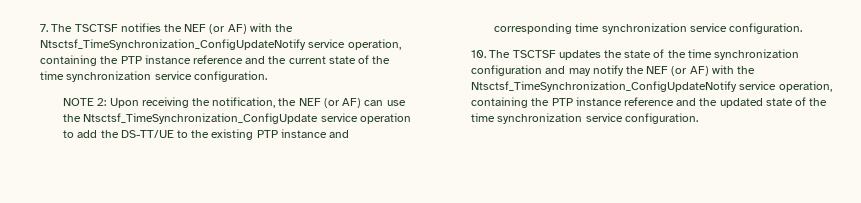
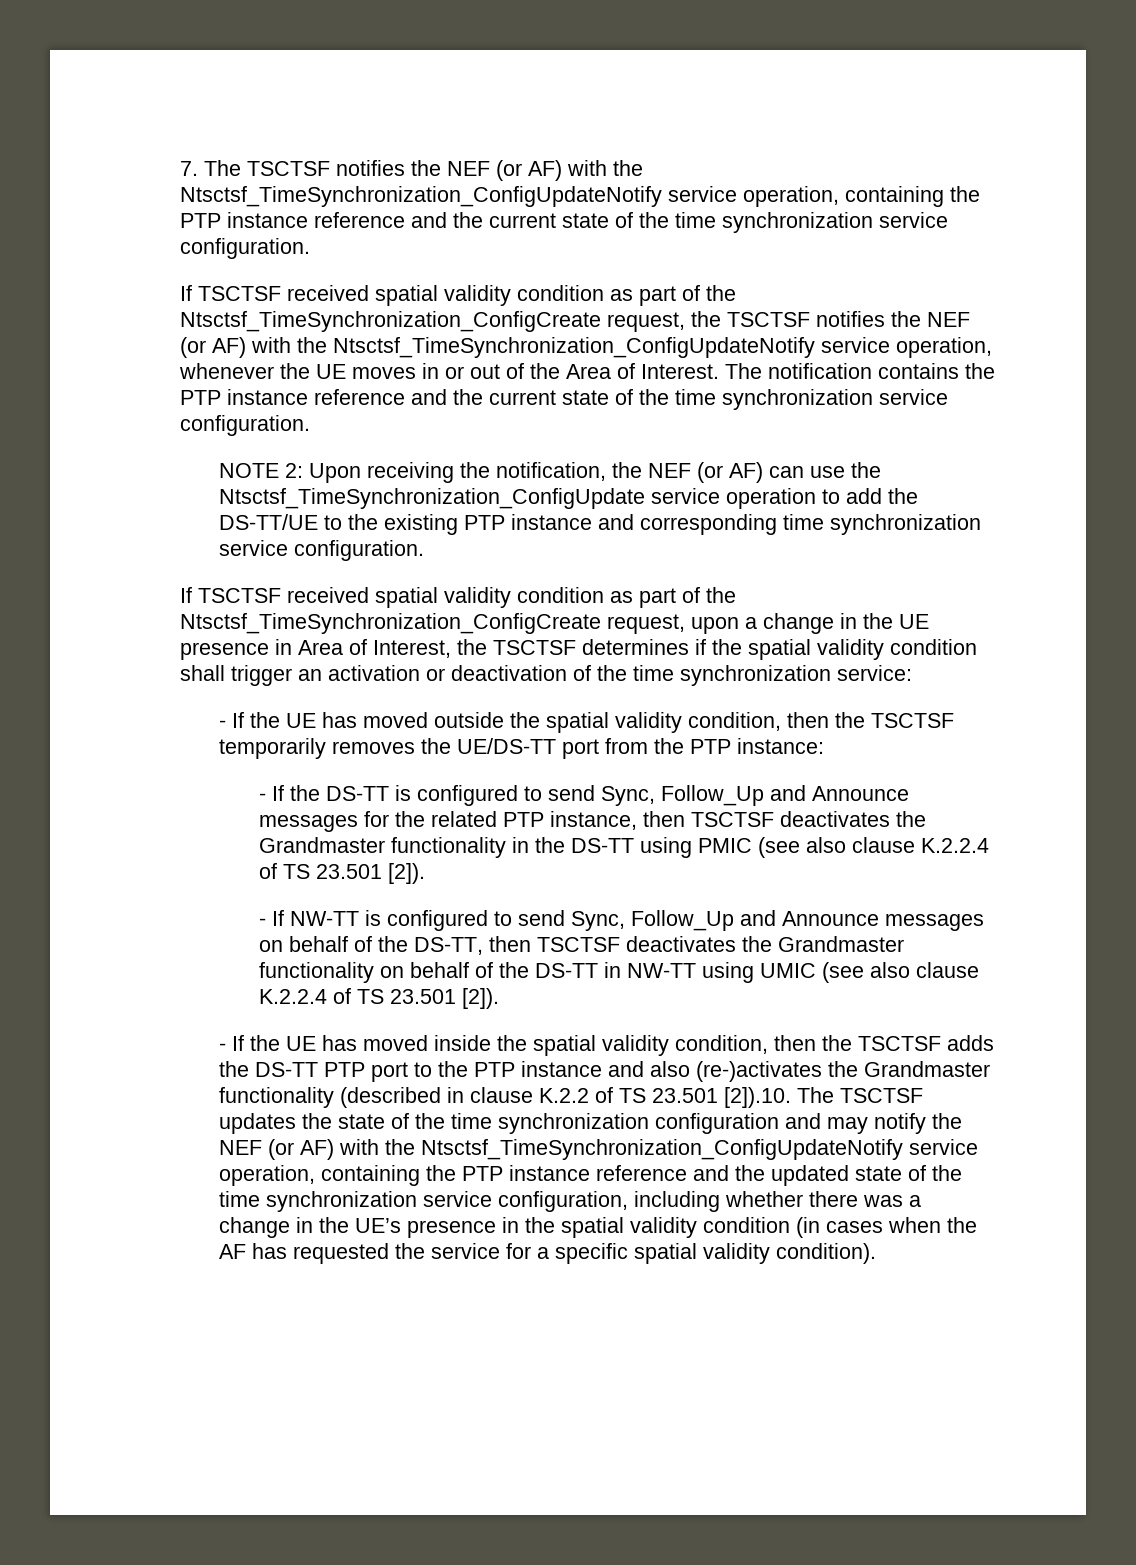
(267, 76) none -> [179,285,736,306] [179,311,970,332] [179,337,992,358] [178,363,995,379] [179,389,948,410] [179,415,310,436] // If TSCTSF received spatial validity condition as part of the Ntsctsf_TimeSynchronization_ConfigCreate request, the TSCTSF notifies the NEF (or AF) with the Ntsctsf_TimeSynchronization_ConfigUpdateNotify service operation, whenever the UE moves in or out of the Area of Interest. The notification contains the PTP instance reference and the current state of the time synchronization service configuration.
[471,50,487,58] 10. -> [179,587,736,608] [179,613,929,634] [179,639,977,660] [179,665,912,686] [219,712,955,733] [219,738,825,759] [259,785,910,806] [259,811,927,832] [259,837,990,858] [259,863,426,884] [259,910,985,931] [259,936,905,955] [259,962,980,983] [259,988,500,1009] [219,1035,995,1056] [219,1061,991,1082] [219,1087,792,1108] If TSCTSF received spatial validity condition as part of the Ntsctsf_TimeSynchronization_ConfigCreate request, upon a change in the UE presence in Area of Interest, the TSCTSF determines if the spatial validity condition shall trigger an activation or deactivation of the time synchronization service: // - If the UE has moved outside the spatial validity condition, then the TSCTSF temporarily removes the UE/DS-TT port from the PTP instance: // - If the DS-TT is configured to send Sync, Follow_Up and Announce messages for the related PTP instance, then TSCTSF deactivates the Grandmaster functionality in the DS-TT using PMIC (see also clause K.2.2.4 of TS 23.501 [2]). // - If NW-TT is configured to send Sync, Follow_Up and Announce messages on behalf of the DS-TT, then TSCTSF deactivates the Grandmaster functionality on behalf of the DS-TT in NW-TT using UMIC (see also clause K.2.2.4 of TS 23.501 [2]). // - If the UE has moved inside the spatial validity condition, then the TSCTSF adds the DS-TT PTP port to the PTP instance and also (re-)activates the Grandmaster functionality (described in clause K.2.2 of TS 23.501 [2]).10.
[624,113,698,124] configuration. -> [498,1191,922,1212] [219,1217,978,1238] [219,1243,877,1264] configuration, including whether there was a change in the UE’s presence in the spatial validity condition (in cases when the AF has requested the service for a specific spatial validity condition).

